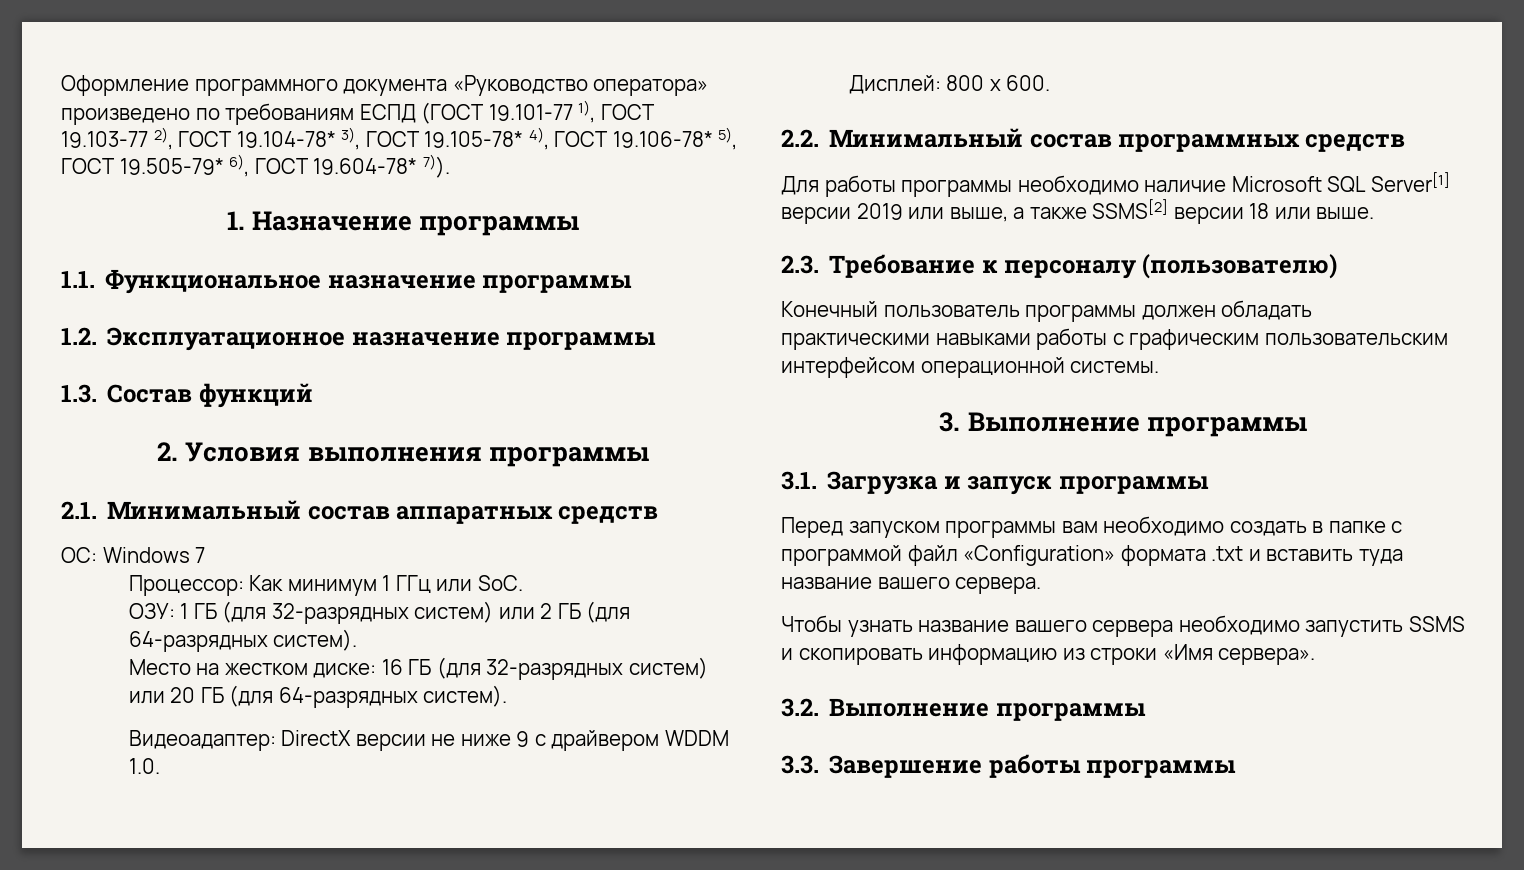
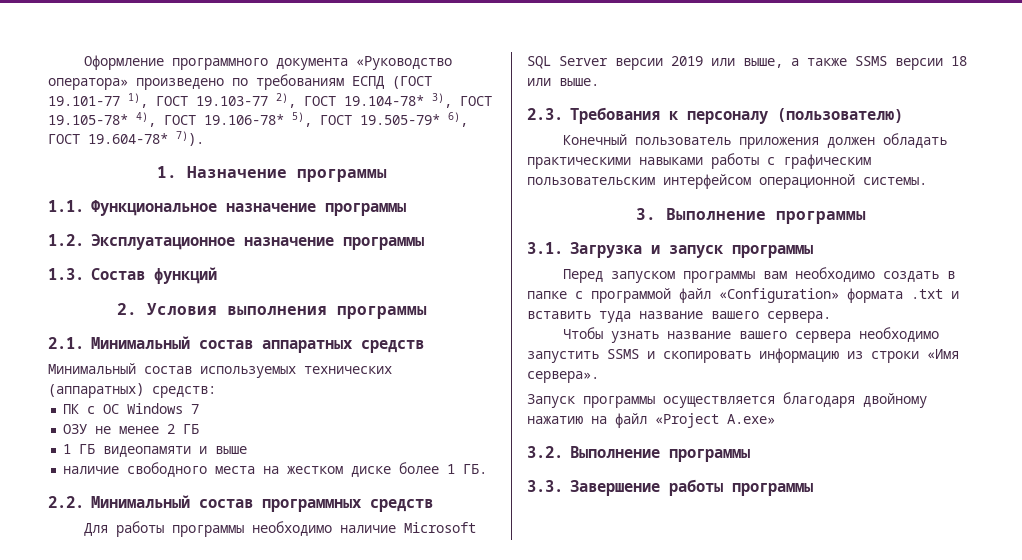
[61,547,206,563] [128,575,523,596] [128,601,631,624] [128,629,358,652] [128,657,708,680] [128,685,508,708] [128,730,729,751] [128,758,160,774] [848,75,1051,94] ОС: Windows 7 // Процессор: Как минимум 1 ГГц или SoC. // ОЗУ: 1 ГБ (для 32-разрядных систем) или 2 ГБ (для 64-разрядных систем). // Место на жестком диске: 16 ГБ (для 32-разрядных систем) или 20 ГБ (для 64-разрядных систем). // Видеоадаптер: DirectX версии не ниже 9 с драйвером WDDM 1.0. // Дисплей: 800 x 600. -> [48,363,392,378] [48,383,216,398] [63,403,200,414] [63,424,200,434] [63,444,248,457] [63,462,488,477] Минимальный состав используемых технических (аппаратных) средств: // ПК с ОС Windows 7 // ОЗУ не менее 2 ГБ // 1 ГБ видеопамяти и выше // наличие свободного места на жестком диске более 1 ГБ.
[1370,172,1450,192] Server[1] -> [559,56,608,66] Server
[1092,199,1169,219] SSMS[2] -> [855,56,887,66] SSMS
[829,254,976,278] Требование -> [570,107,660,124] Требования
[1025,305,1137,322] программы -> [739,137,820,149] приложения
(1316, 656) none -> [527,392,927,408] [527,413,775,428] // Запуск программы осуществляется благодаря двойному нажатию на файл «Project A.exe»

